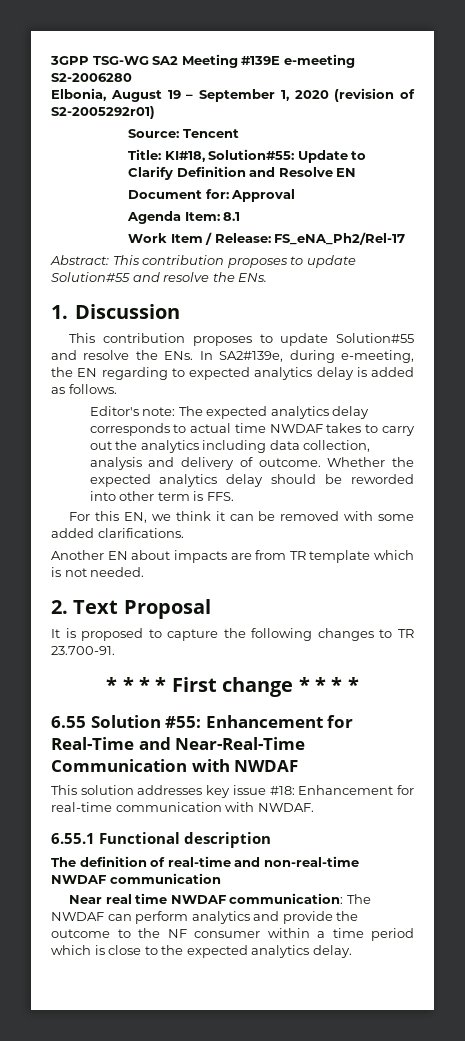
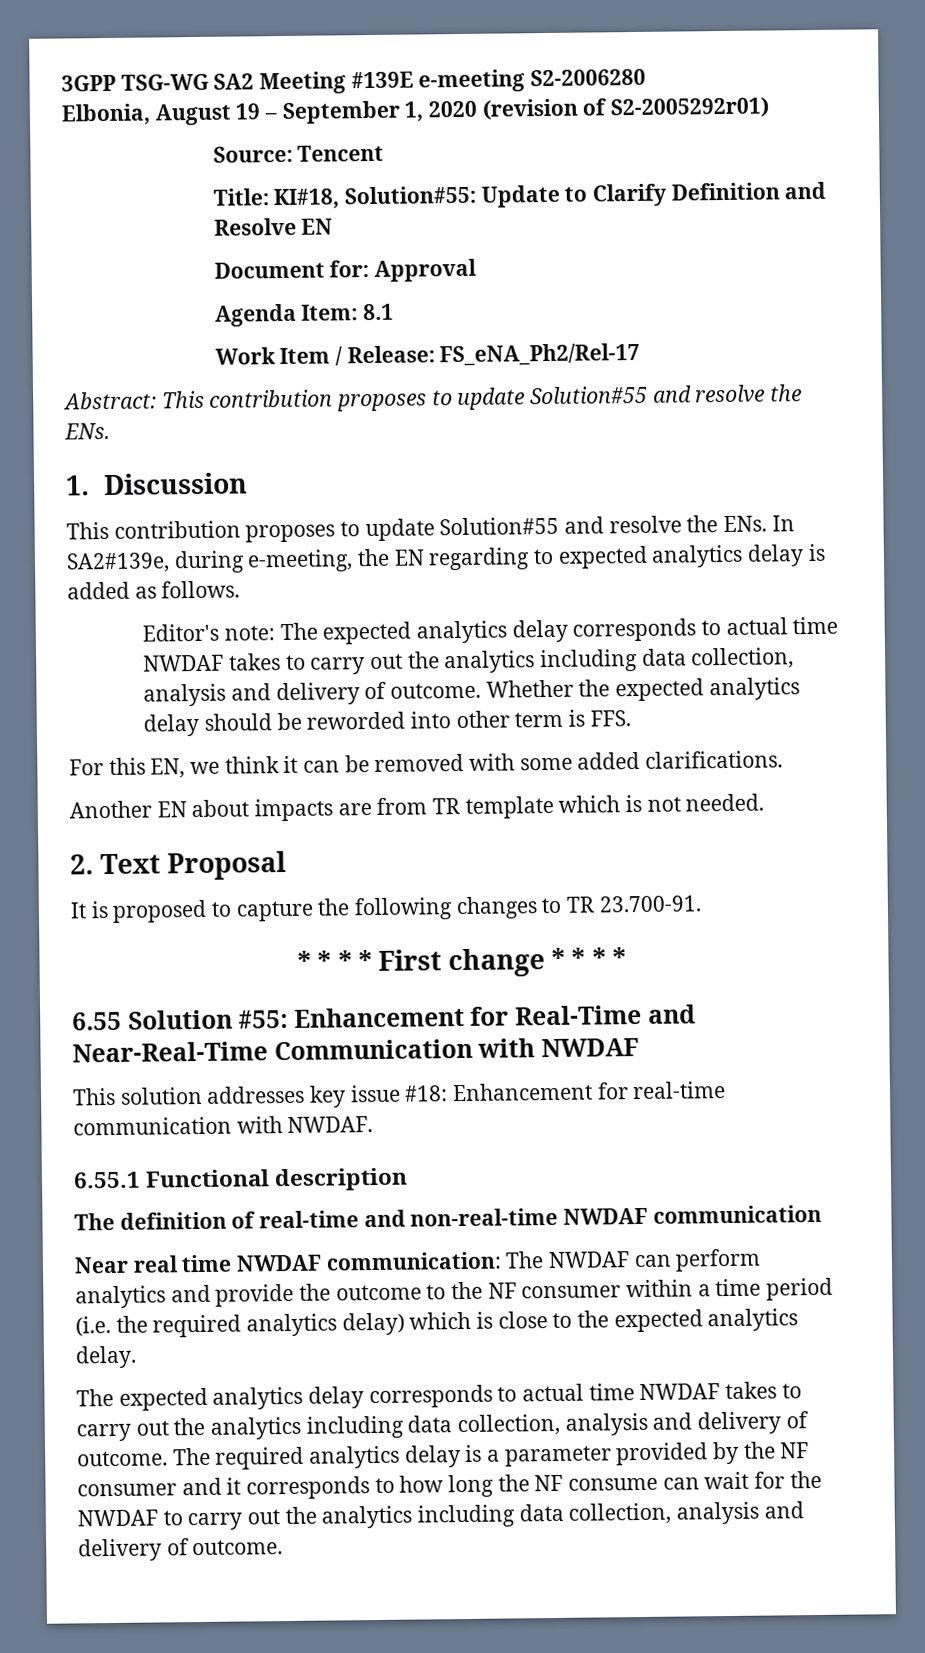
(414, 934) none -> [75,1312,405,1338] (i.e. the required analytics delay)
(352, 951) none -> [76,1381,802,1411] [76,1411,809,1442] [77,1441,810,1470] [77,1470,822,1500] [77,1501,804,1531] [78,1538,284,1562] // The expected analytics delay corresponds to actual time NWDAF takes to carry out the analytics including data collection, analysis and delivery of outcome. The required analytics delay is a parameter provided by the NF consumer and it corresponds to how long the NF consume can wait for the NWDAF to carry out the analytics including data collection, analysis and delivery of outcome.

